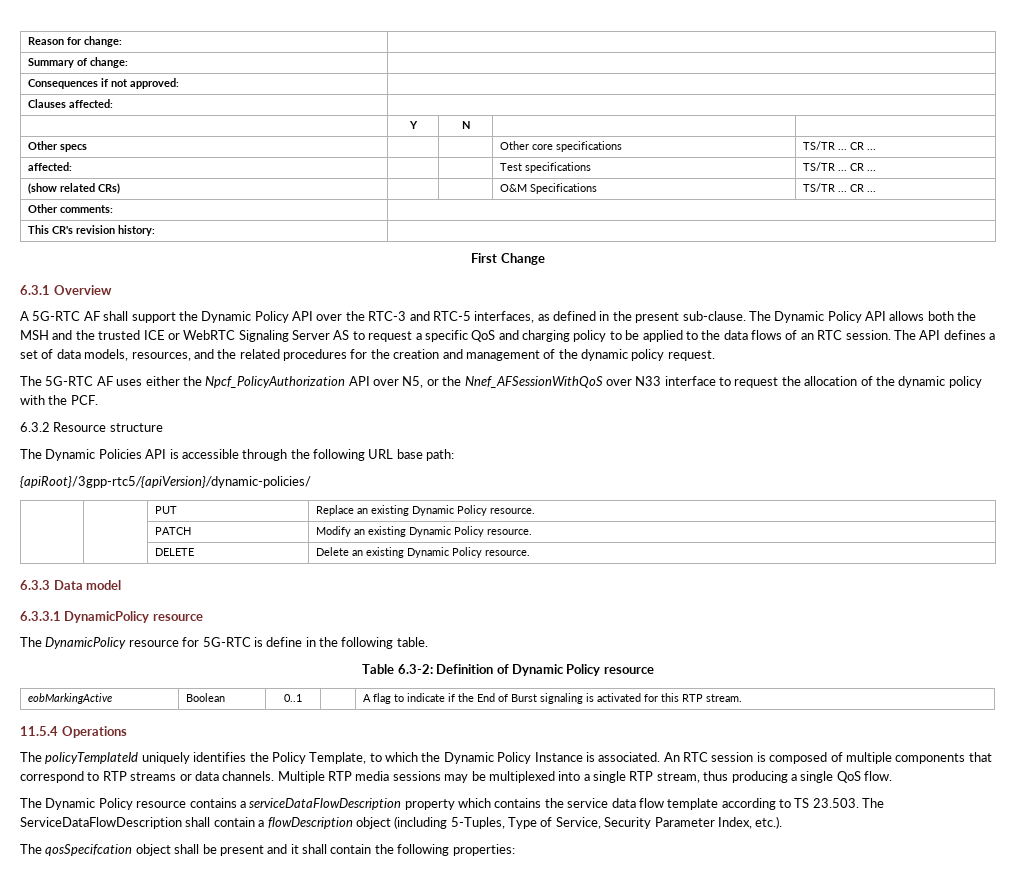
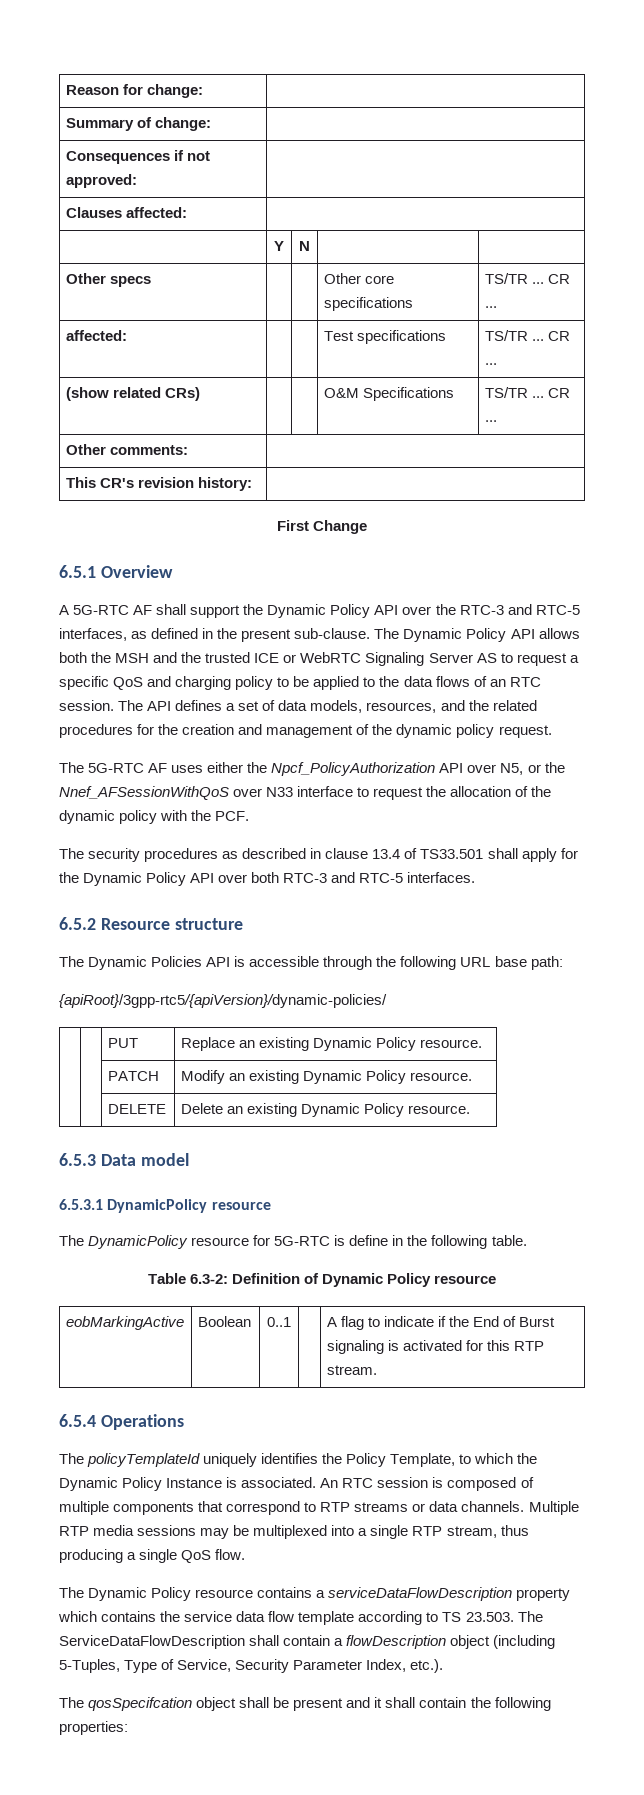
[20,285,50,295] 6.3.1 -> [59,565,96,578] 6.5.1
[20,422,50,432] 6.3.2 -> [59,848,578,862] [59,872,476,886] [59,917,96,930] The security procedures as described in clause 13.4 of TS33.501 shall apply for the Dynamic Policy API over both RTC-3 and RTC-5 interfaces. // 6.5.2
[20,580,50,590] 6.3.3 -> [59,1153,96,1166] 6.5.3
[20,611,61,621] 6.3.3.1 -> [59,1199,103,1210] 6.5.3.1
[20,726,58,736] 11.5.4 -> [59,1414,96,1427] 6.5.4

